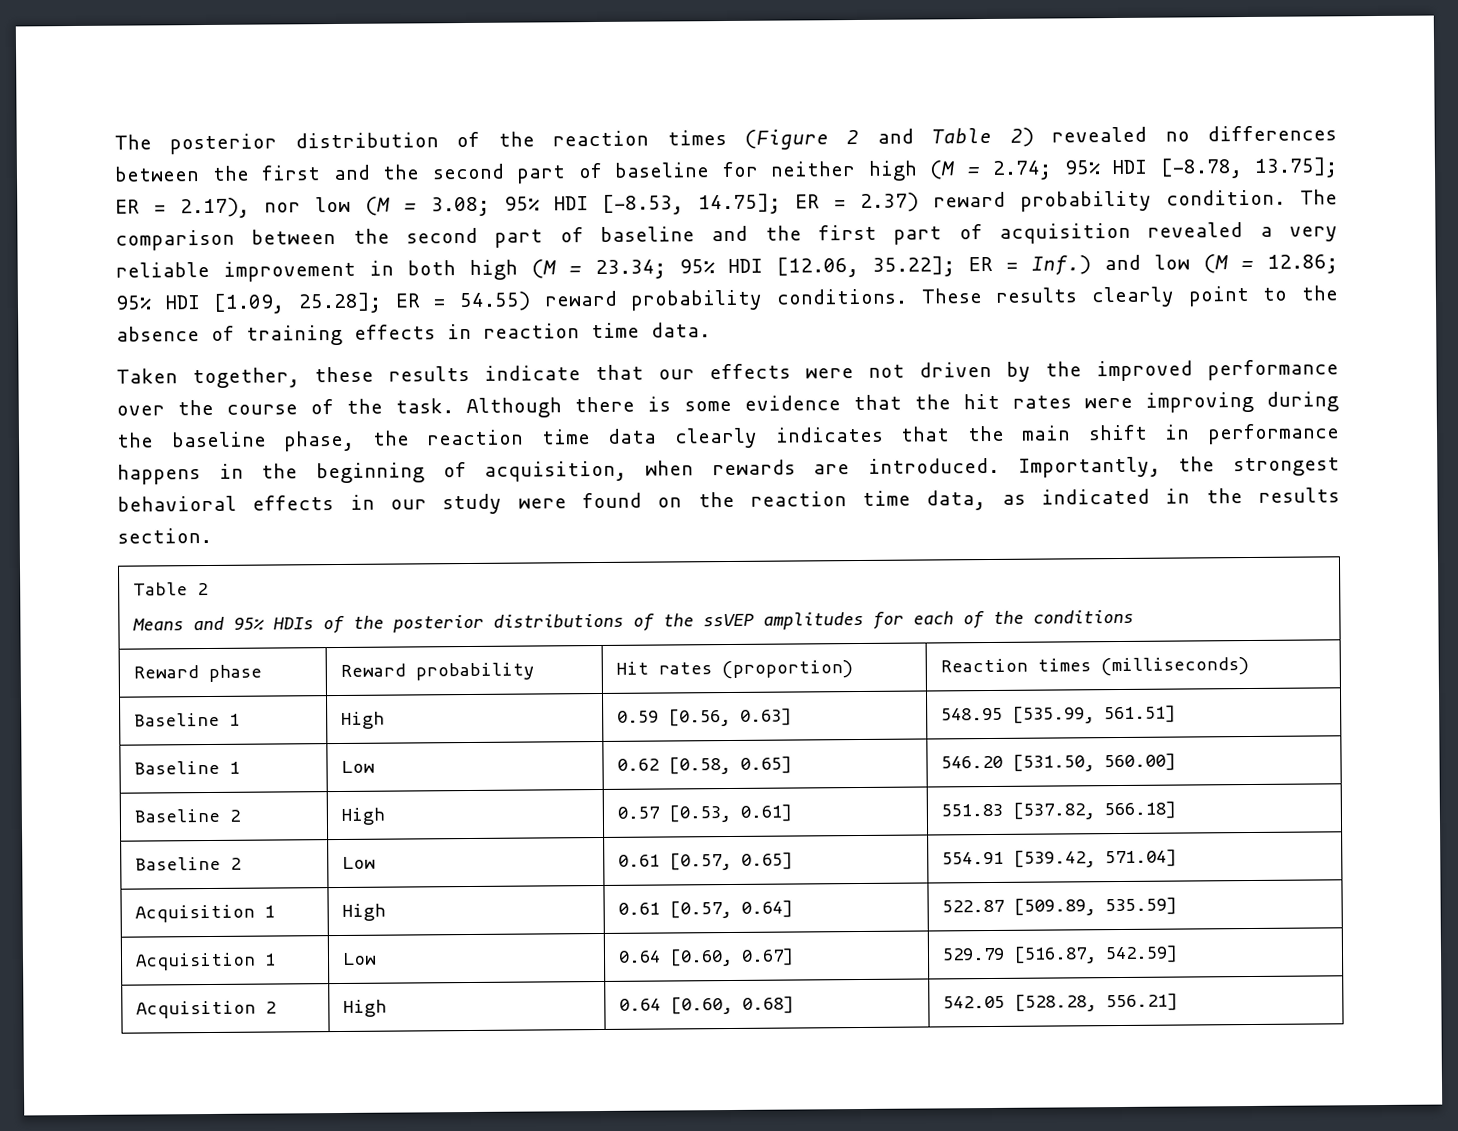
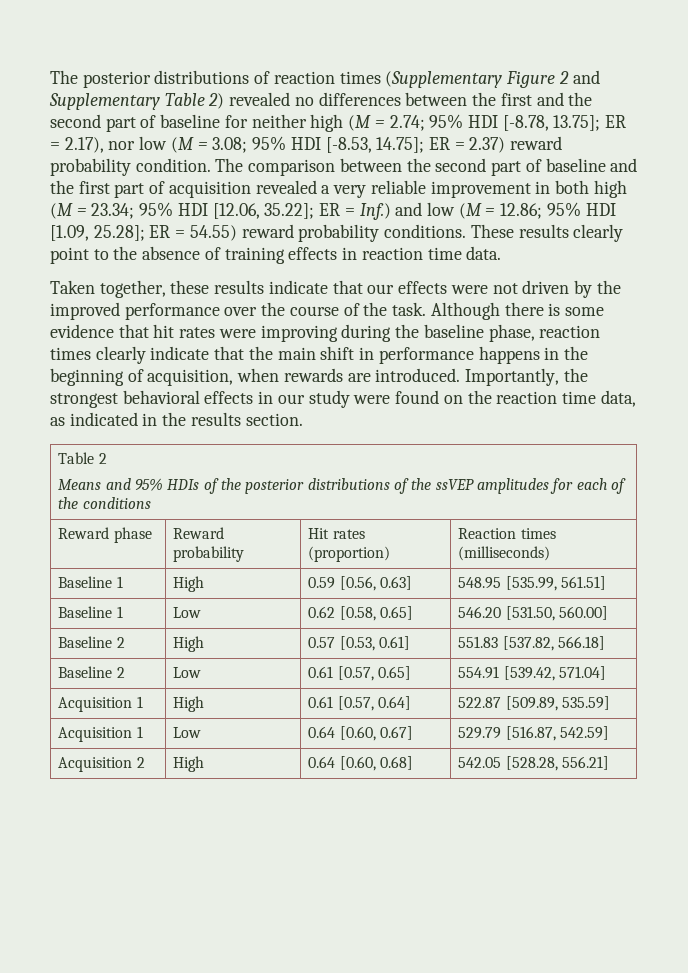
[294,129,830,150] distribution of the reaction times (Figure -> [154,70,556,88] distributions of reaction times (Supplementary Figure
(914, 136) none -> [49,93,160,110] Supplementary
[913,394,951,410] the -> (149, 331) none
[371,426,884,449] the reaction time data clearly indicates -> [539,325,601,338] [50,346,210,364] reaction times clearly indicate

